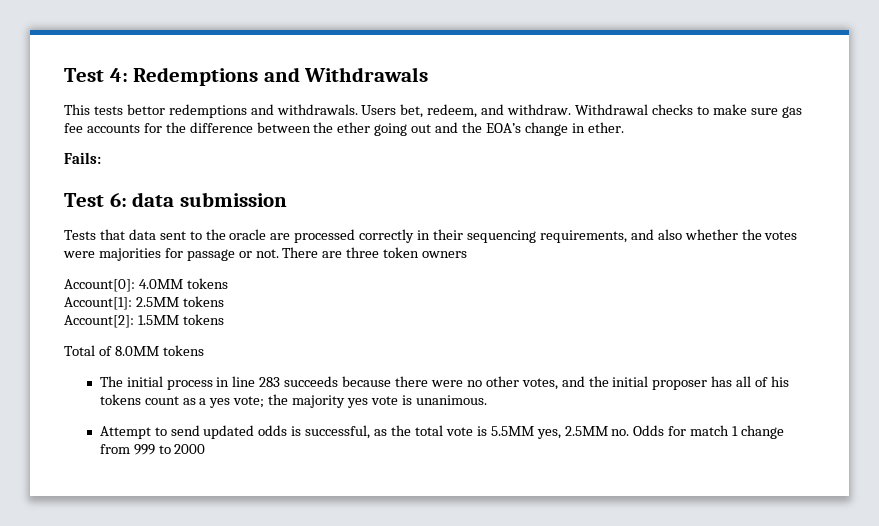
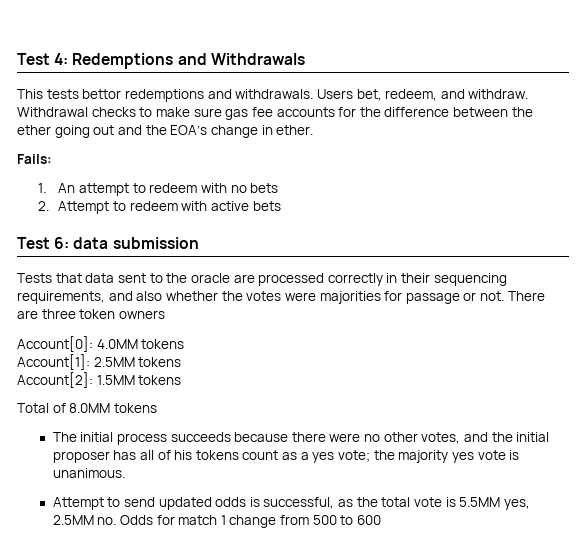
(101, 158) none -> [37,183,279,196] [37,201,281,214] // 1. An attempt to redeem with no bets // 2. Attempt to redeem with active bets
[216,376,281,387] in line 283 -> (167, 439) none
[133,444,206,455] 999 to 2000 -> [312,515,382,525] 500 to 600

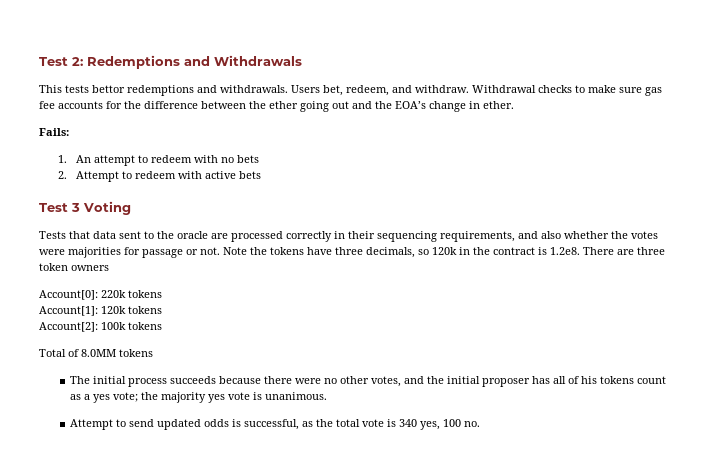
[17,53,69,65] Test 4: -> [39,57,83,66] Test 2:
[54,237,199,249] 6: data submission -> [71,201,131,215] 3 Voting
(505, 296) none -> [223,247,580,258] Note the tokens have three decimals, so 120k in the contract is 1.2e8.
[96,339,138,349] 4.0MM -> [101,290,126,298] 220k
[93,357,135,367] 2.5MM -> [101,306,126,314] 120k
[96,375,135,385] 1.5MM -> [101,322,126,330] 100k
[459,497,530,510] [52,515,382,528] 5.5MM yes, 2.5MM no. Odds for match 1 change from 500 to 600 -> [398,419,480,430] 340 yes, 100 no.

